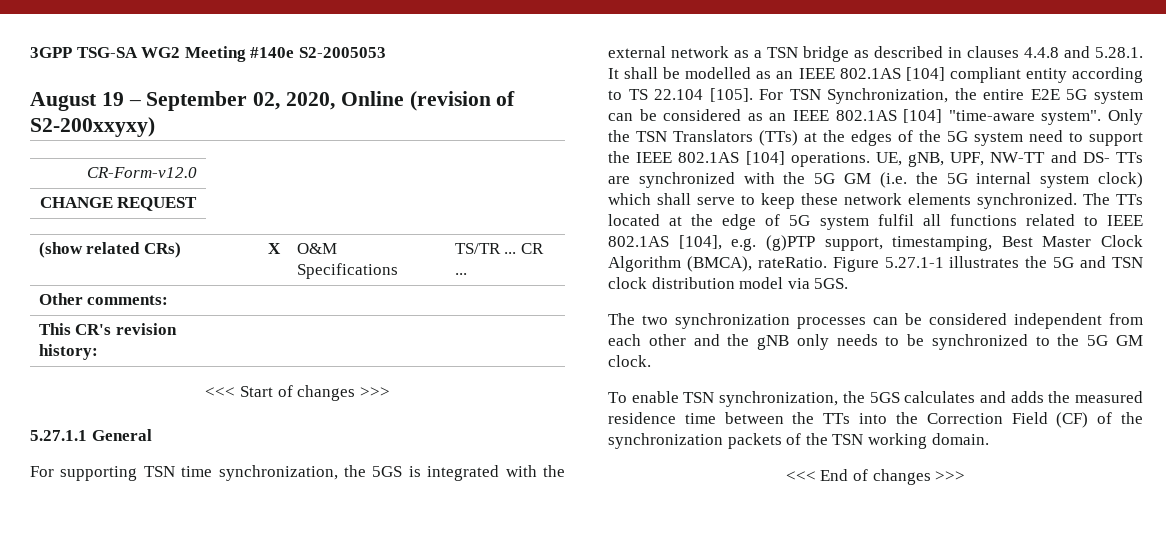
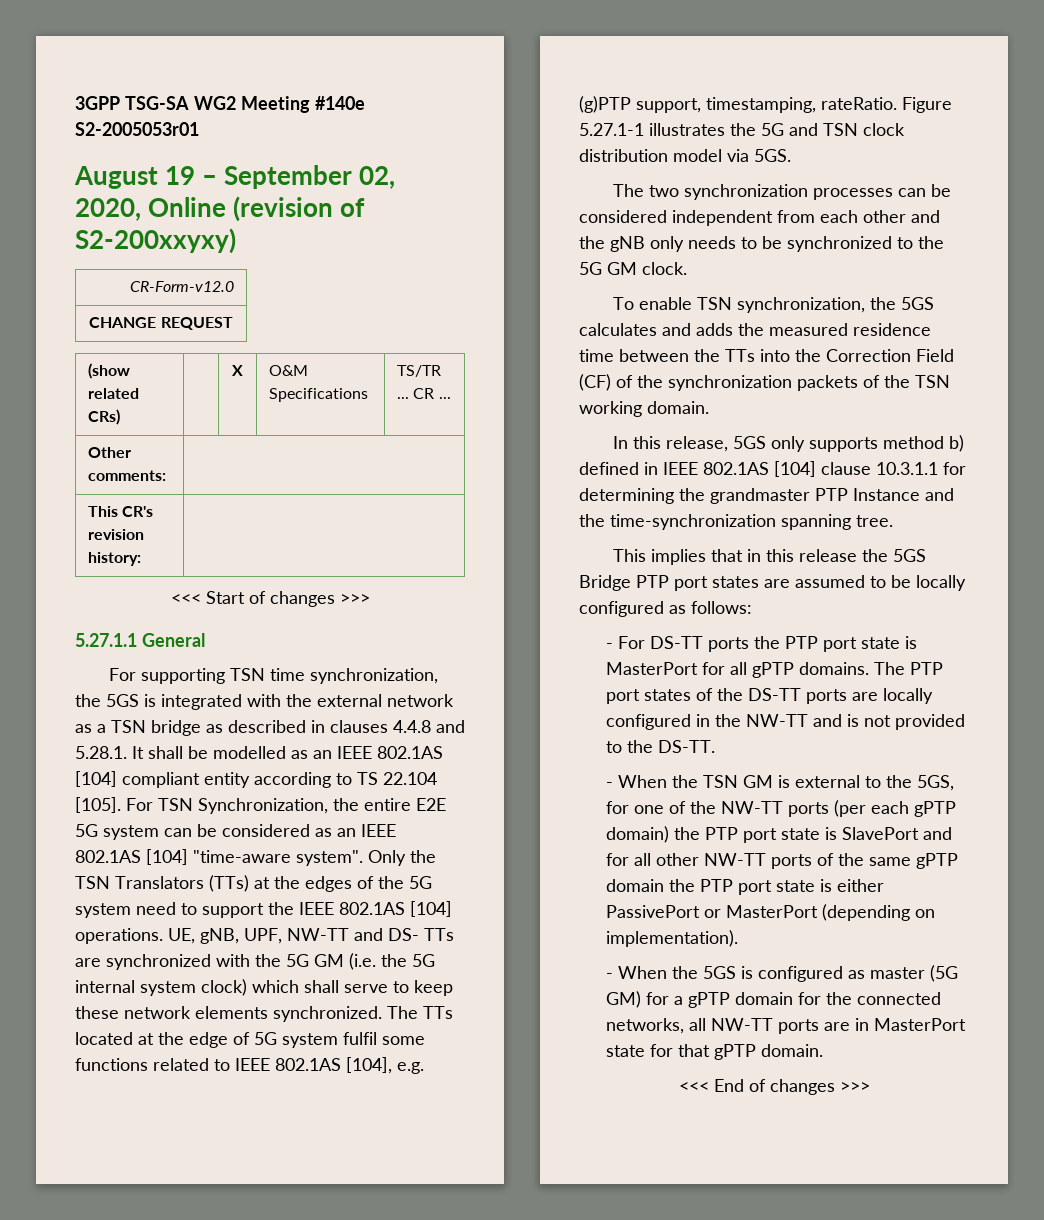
[298,47,386,58] S2-2005053 -> [75,122,199,136] S2-2005053r01
[922,214,941,226] all -> [382,1036,425,1045] some
[1001,235,1143,247] [608,256,752,272] Best Master Clock Algorithm (BMCA), -> (816, 105) none
(989, 439) none -> [612,435,964,452] [579,461,966,477] [579,488,954,504] [579,514,893,530] [612,549,926,565] [579,575,966,591] [579,601,752,617] [605,636,917,652] [605,662,943,678] [605,688,933,704] [605,714,965,730] [605,740,715,753] [605,775,954,791] [605,800,956,817] [605,826,952,843] [605,853,958,869] [605,879,884,895] [605,904,935,921] [605,930,738,947] [605,965,958,982] [605,991,941,1008] [605,1018,966,1034] [605,1044,823,1060] // In this release, 5GS only supports method b) defined in IEEE 802.1AS [104] clause 10.3.1.1 for determining the grandmaster PTP Instance and the time-synchronization spanning tree. // This implies that in this release the 5GS Bridge PTP port states are assumed to be locally configured as follows: // - For DS-TT ports the PTP port state is MasterPort for all gPTP domains. The PTP port states of the DS-TT ports are locally configured in the NW-TT and is not provided to the DS-TT. // - When the TSN GM is external to the 5GS, for one of the NW-TT ports (per each gPTP domain) the PTP port state is SlavePort and for all other NW-TT ports of the same gPTP domain the PTP port state is either PassivePort or MasterPort (depending on implementation). // - When the 5GS is configured as master (5G GM) for a gPTP domain for the connected networks, all NW-TT ports are in MasterPort state for that gPTP domain.

